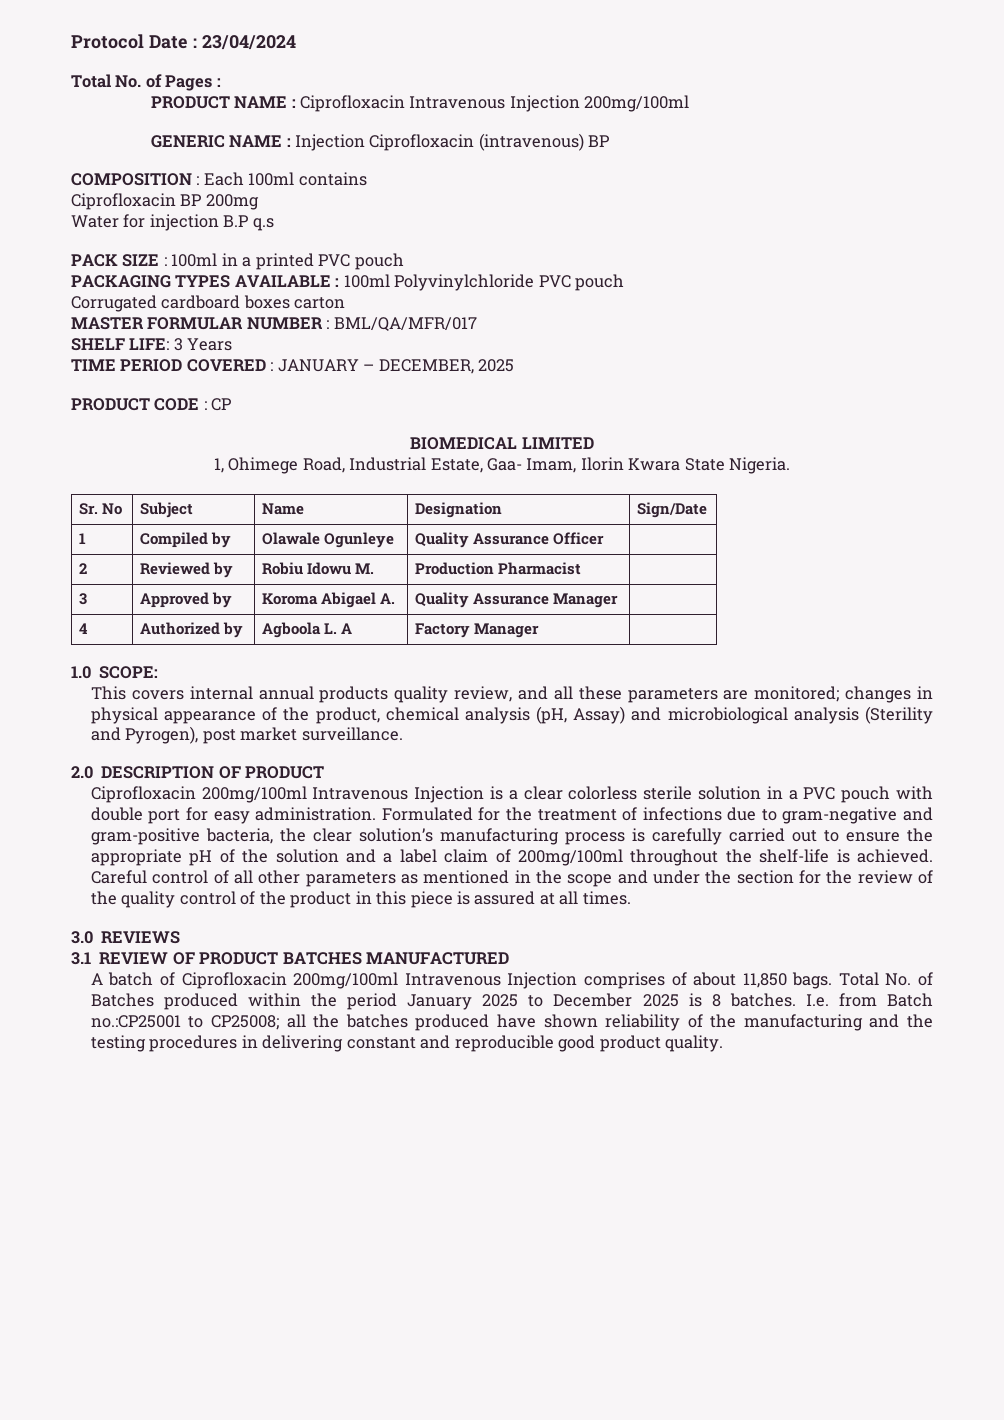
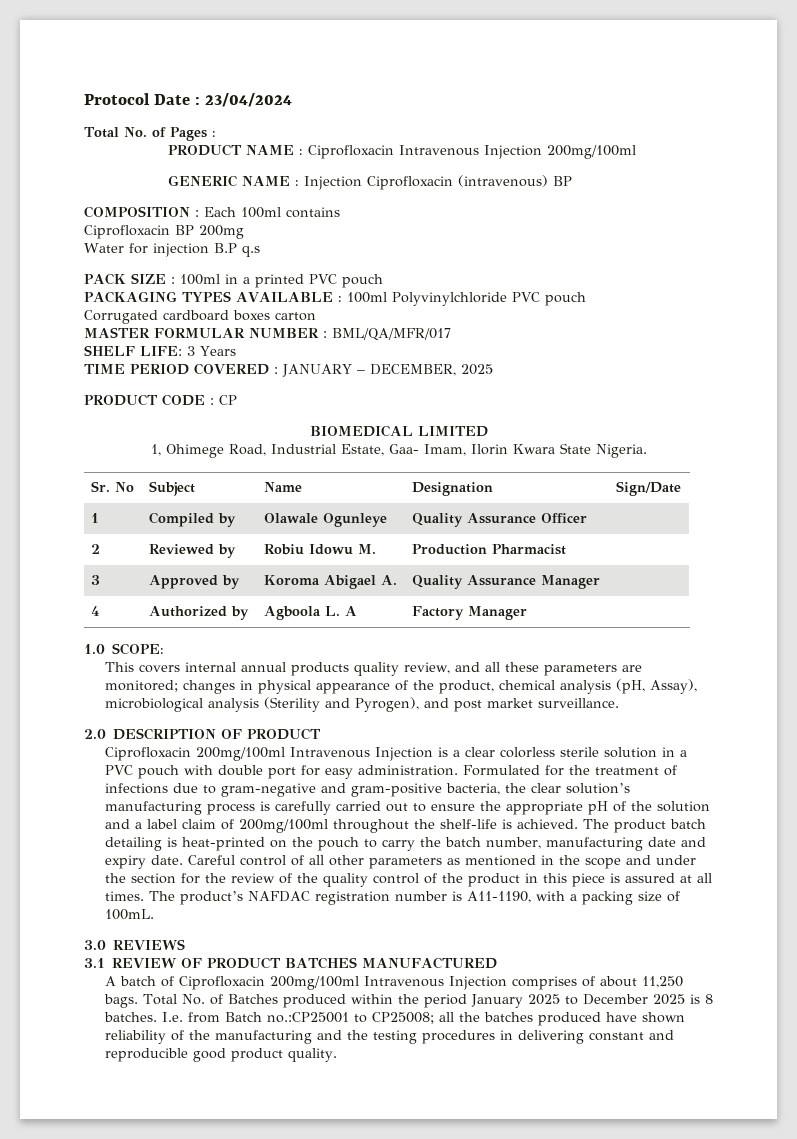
[573,706,662,724] Assay) and -> [649,679,697,694] Assay),
(199, 735) none -> [423,698,449,708] and
(933, 856) none -> [582,819,706,833] [104,837,706,851] [104,855,183,869] The product batch detailing is heat-printed on the pouch to carry the batch number, manufacturing date and expiry date.
(631, 898) none -> [148,891,680,905] [104,909,154,920] The product’s NAFDAC registration number is A11-1190, with a packing size of 100mL.
[742,973,787,988] 11,850 -> [641,976,683,988] 11,250

